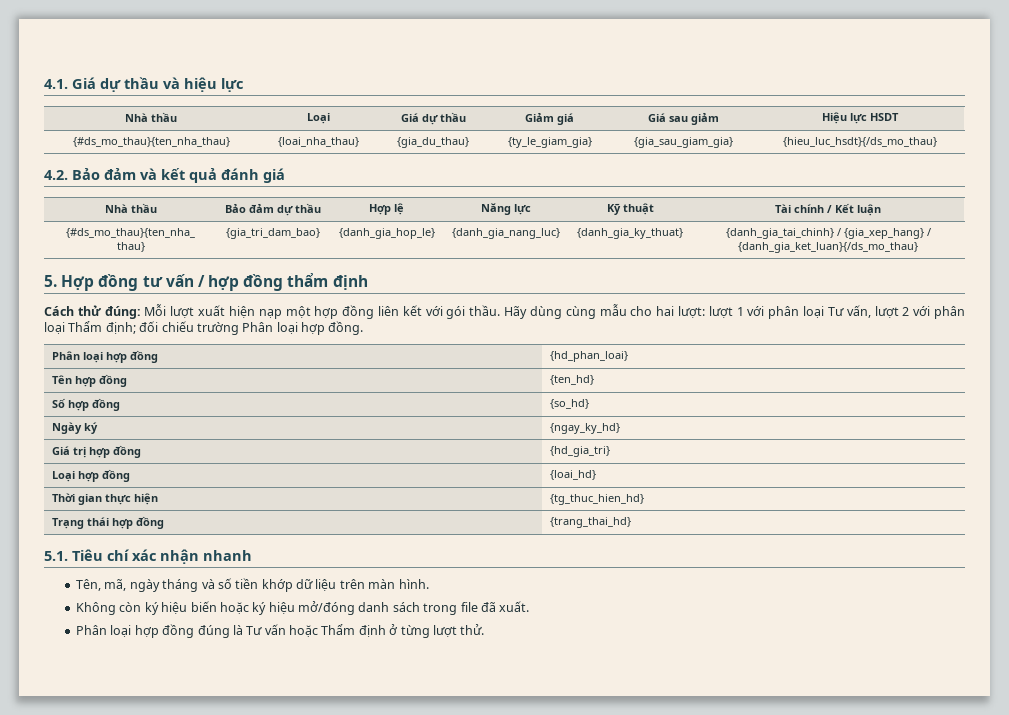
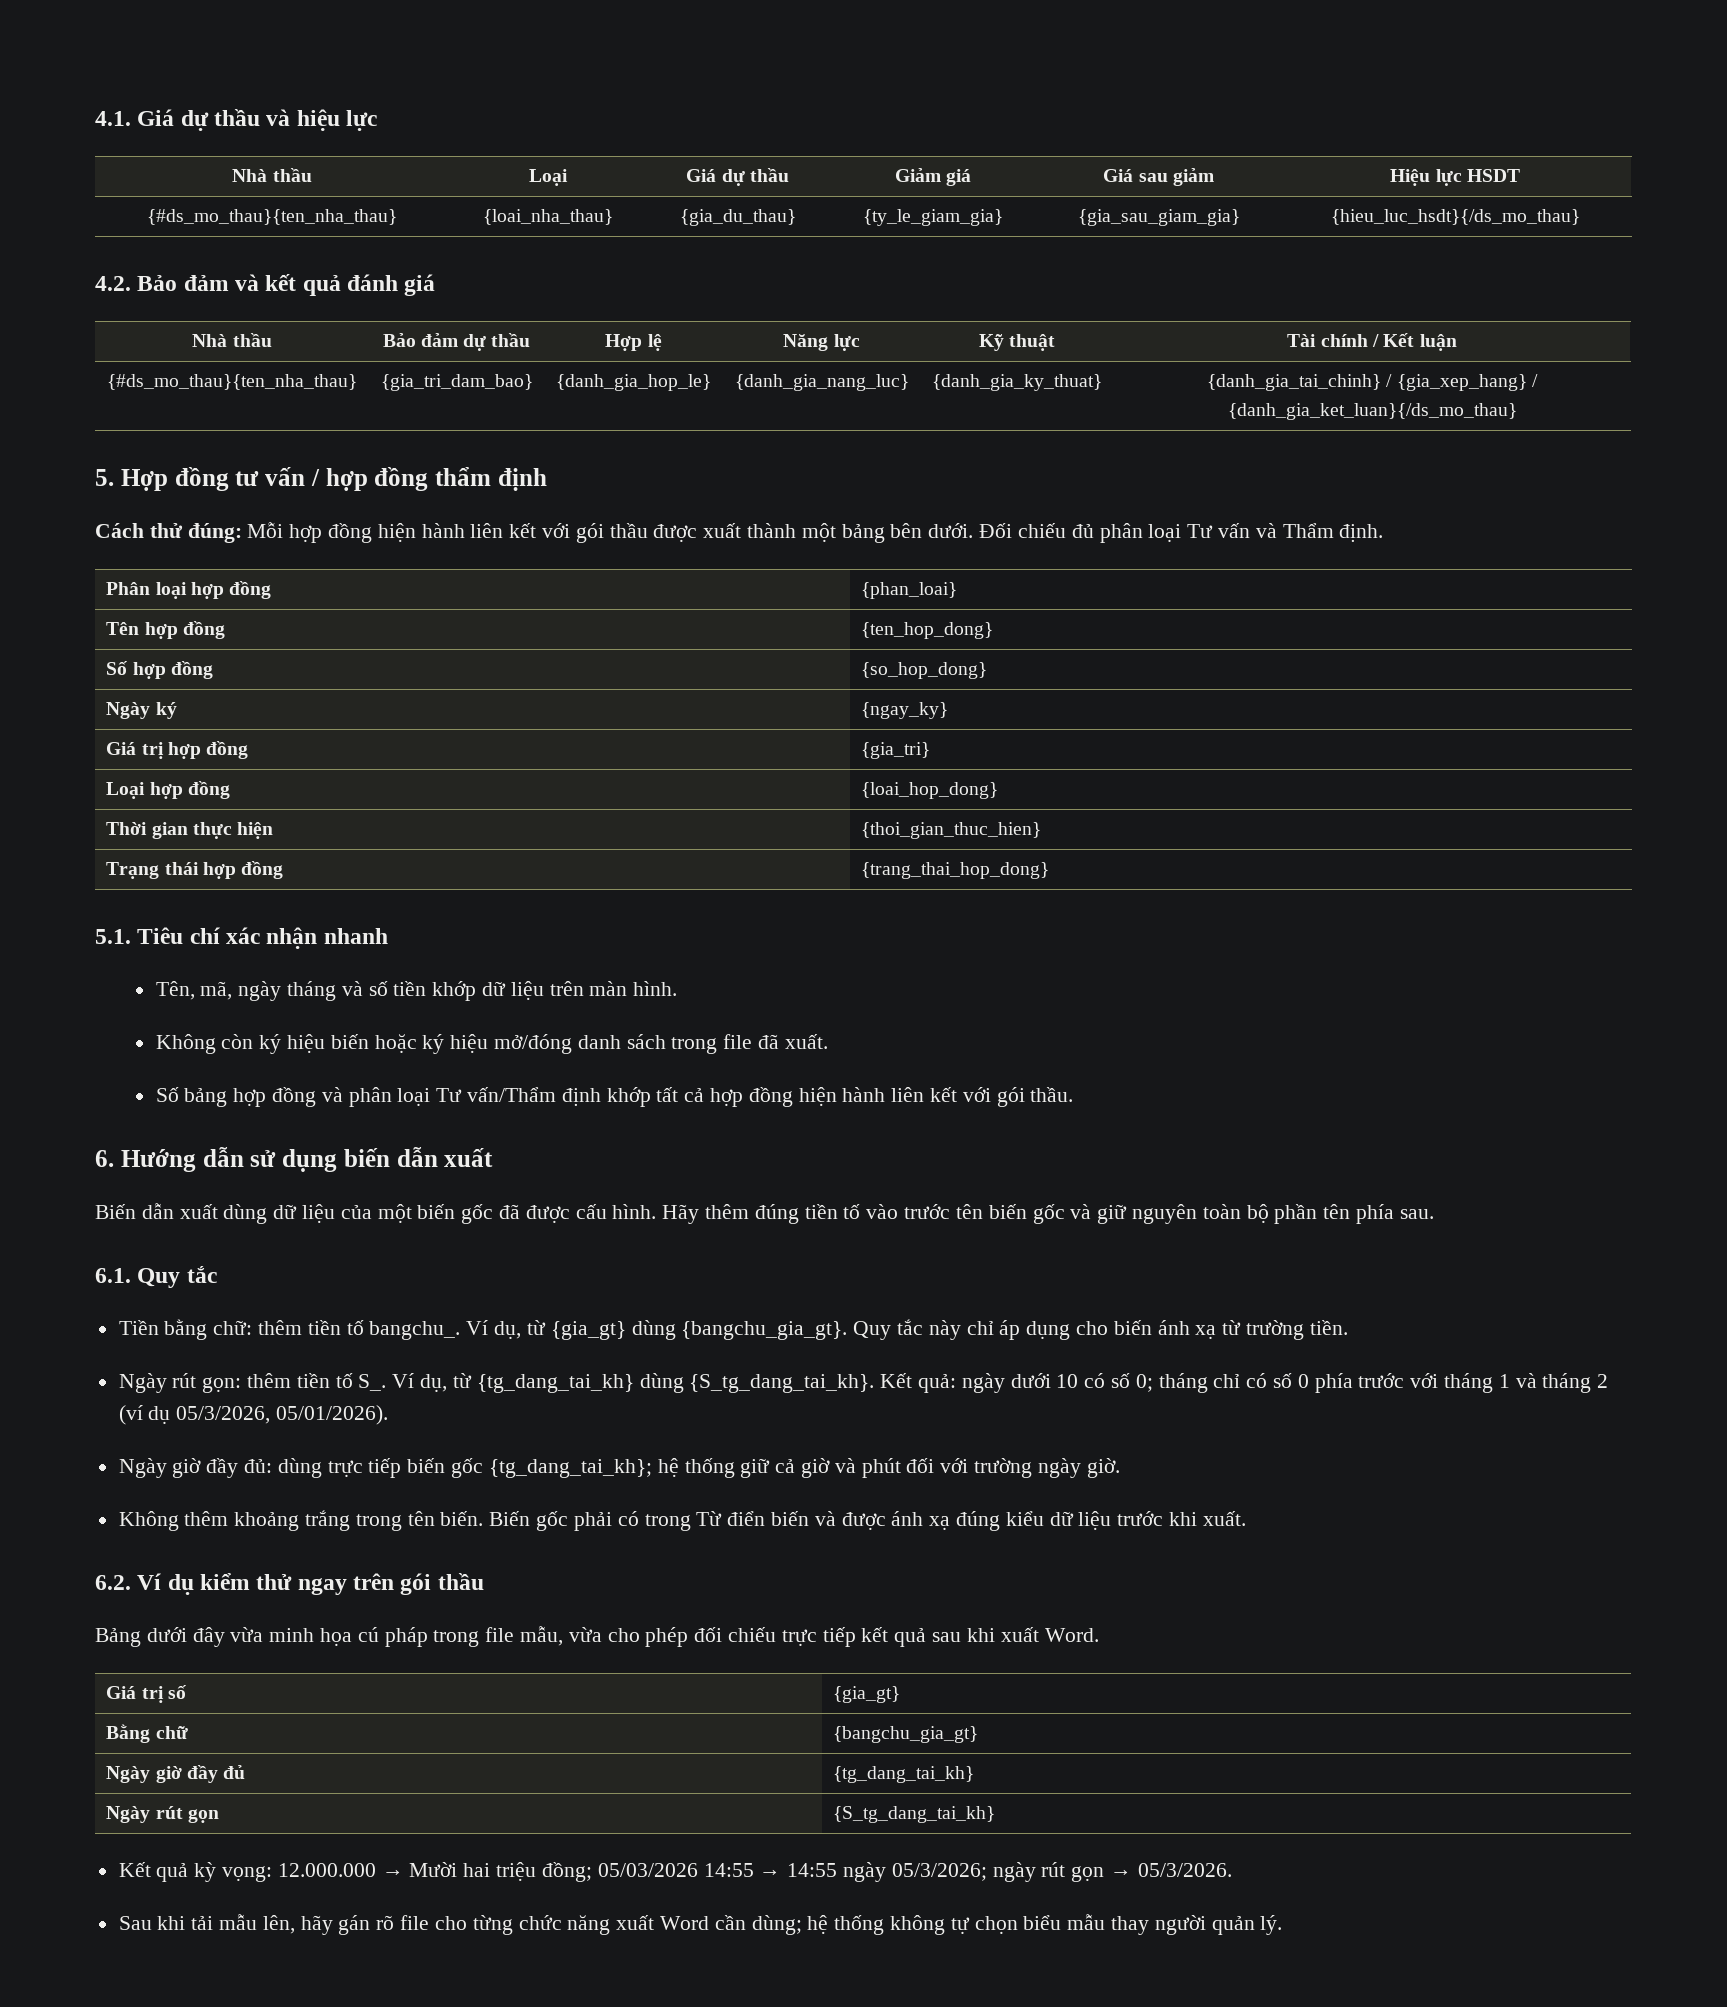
[170,304,966,319] [44,321,364,335] lượt xuất hiện nạp một hợp đồng liên kết với gói thầu. Hãy dùng cùng mẫu cho hai lượt: lượt 1 với phân loại Tư vấn, lượt 2 với phân loại Thẩm định; đối chiếu trường Phân loại hợp đồng. -> [289,523,1384,543] hợp đồng hiện hành liên kết với gói thầu được xuất thành một bảng bên dưới. Đối chiếu đủ phân loại Tư vấn và Thẩm định.
[550,351,629,362] {hd_phan_loai} -> [861,582,958,599] {phan_loai}
[550,375,595,385] {ten_hd} -> [861,622,994,639] {ten_hop_dong}
[550,399,590,409] {so_hd} -> [861,662,988,679] {so_hop_dong}
[550,423,621,434] {ngay_ky_hd} -> [861,702,949,719] {ngay_ky}
[550,446,611,457] {hd_gia_tri} -> [861,742,931,759] {gia_tri}
[550,470,597,480] {loai_hd} -> [861,782,999,799] {loai_hop_dong}
[550,494,645,505] {tg_thuc_hien_hd} -> [861,822,1042,839] {thoi_gian_thuc_hien}
[550,517,632,528] {trang_thai_hd} -> [861,862,1050,879] {trang_thai_hop_dong}
[76,624,485,638] Phân loại hợp đồng đúng là Tư vấn hoặc Thẩm định ở từng lượt thử. -> [155,1087,1074,1107] [95,1147,494,1172] [95,1203,1434,1224] [95,1266,217,1288] [118,1319,1348,1340] [118,1373,1609,1393] [118,1405,389,1425] [118,1458,1120,1478] [118,1510,1246,1531] [95,1573,484,1595] [95,1626,1099,1647] [106,1685,186,1703] [833,1686,901,1703] [106,1724,188,1743] [833,1726,979,1743] [106,1765,246,1783] [833,1766,975,1783] [106,1806,219,1823] [833,1806,996,1823] [118,1862,1232,1882] [118,1914,1283,1935] Số bảng hợp đồng và phân loại Tư vấn/Thẩm định khớp tất cả hợp đồng hiện hành liên kết với gói thầu. // 6. Hướng dẫn sử dụng biến dẫn xuất // Biến dẫn xuất dùng dữ liệu của một biến gốc đã được cấu hình. Hãy thêm đúng tiền tố vào trước tên biến gốc và giữ nguyên toàn bộ phần tên phía sau. // 6.1. Quy tắc // Tiền bằng chữ: thêm tiền tố bangchu_. Ví dụ, từ {gia_gt} dùng {bangchu_gia_gt}. Quy tắc này chỉ áp dụng cho biến ánh xạ từ trường tiền. // Ngày rút gọn: thêm tiền tố S_. Ví dụ, từ {tg_dang_tai_kh} dùng {S_tg_dang_tai_kh}. Kết quả: ngày dưới 10 có số 0; tháng chỉ có số 0 phía trước với tháng 1 và tháng 2 (ví dụ 05/3/2026, 05/01/2026). // Ngày giờ đầy đủ: dùng trực tiếp biến gốc {tg_dang_tai_kh}; hệ thống giữ cả giờ và phút đối với trường ngày giờ. // Không thêm khoảng trắng trong tên biến. Biến gốc phải có trong Từ điển biến và được ánh xạ đúng kiểu dữ liệu trước khi xuất. // 6.2. Ví dụ kiểm thử ngay trên gói thầu // Bảng dưới đây vừa minh họa cú pháp trong file mẫu, vừa cho phép đối chiếu trực tiếp kết quả sau khi xuất Word. // Giá trị số | {gia_gt} // Bằng chữ | {bangchu_gia_gt} // Ngày giờ đầy đủ | {tg_dang_tai_kh} // Ngày rút gọn | {S_tg_dang_tai_kh} // Kết quả kỳ vọng: 12.000.000 → Mười hai triệu đồng; 05/03/2026 14:55 → 14:55 ngày 05/3/2026; ngày rút gọn → 05/3/2026. // Sau khi tải mẫu lên, hãy gán rõ file cho từng chức năng xuất Word cần dùng; hệ thống không tự chọn biểu mẫu thay người quản lý.

